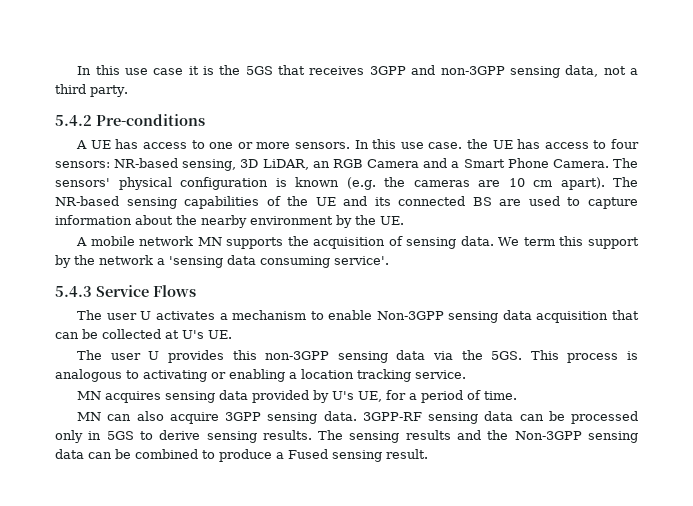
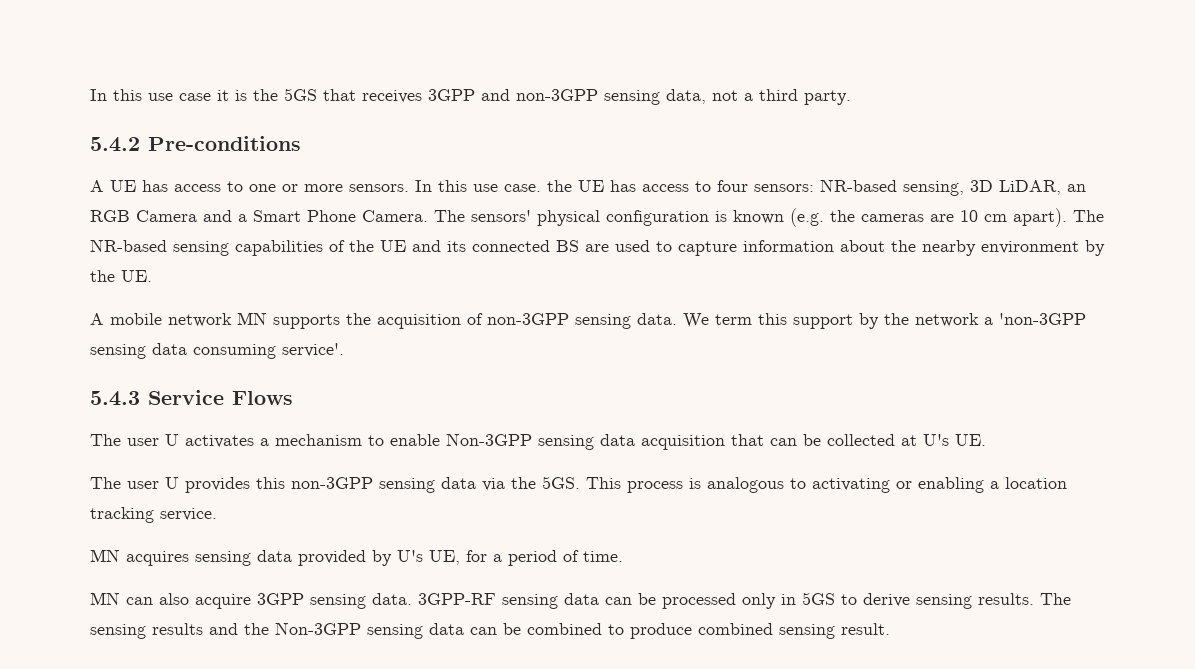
(403, 241) none -> [487,313,569,325] non-3GPP
[169,256,223,268] 'sensing -> [999,313,1086,325] [90,344,146,359] 'non-3GPP sensing
[276,449,328,459] a Fused -> [698,623,773,635] combined

